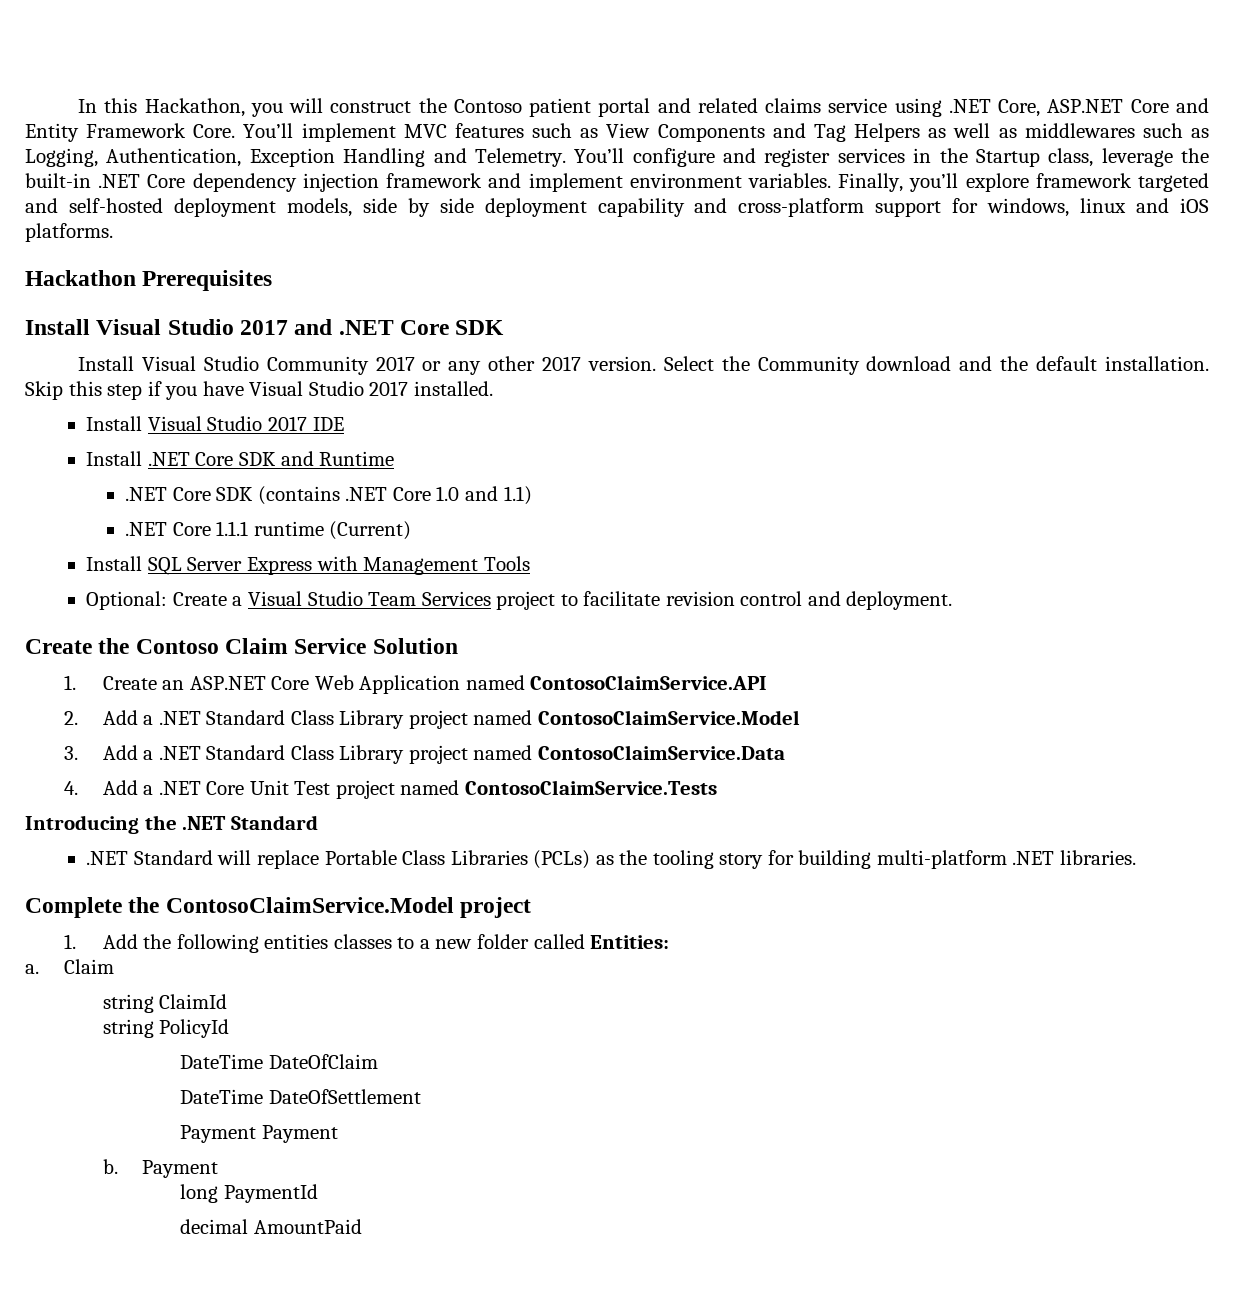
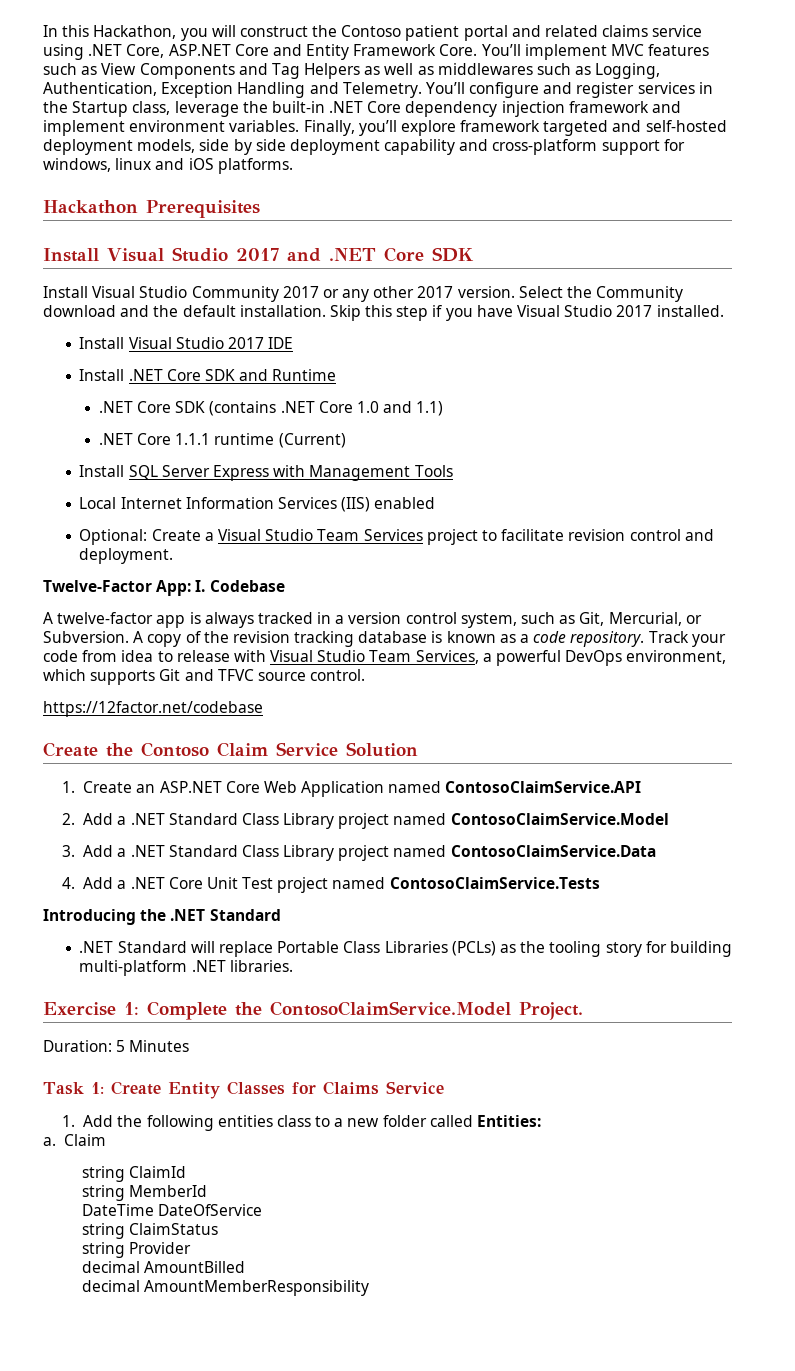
(530, 563) none -> [79,497,436,512] // Local Internet Information Services (IIS) enabled
(953, 600) none -> [43,580,285,596] [43,612,702,628] [43,631,726,647] [43,650,727,666] [43,669,366,685] [43,701,263,717] // Twelve-Factor App: I. Codebase // A twelve-factor app is always tracked in a version control system, such as Git, Mercurial, or Subversion. A copy of the revision tracking database is known as a code repository. Track your code from idea to release with Visual Studio Team Services, a powerful DevOps environment, which supports Git and TFVC source control. // https://12factor.net/codebase
(1136, 857) none -> [43,1002,139,1016] Exercise 1:
[460,897,532,918] project -> [519,1002,583,1020] [43,1040,190,1052] [43,1081,444,1099] Project. // Duration: 5 Minutes // Task 1: Create Entity Classes for Claims Service
[333,934,392,949] classes -> [276,1115,311,1127] class
[159,1019,230,1038] [180,1054,378,1069] [180,1089,421,1104] [180,1125,338,1143] [102,1159,218,1178] [180,1184,318,1203] [180,1219,362,1234] PolicyId // DateTime DateOfClaim // DateTime DateOfSettlement // Payment Payment // b. Payment // long PaymentId // decimal AmountPaid -> [129,1185,208,1197] [81,1204,263,1216] [81,1223,219,1239] [81,1242,192,1258] [81,1261,246,1273] [81,1280,370,1296] MemberId // DateTime DateOfService // string ClaimStatus // string Provider // decimal AmountBilled // decimal AmountMemberResponsibility

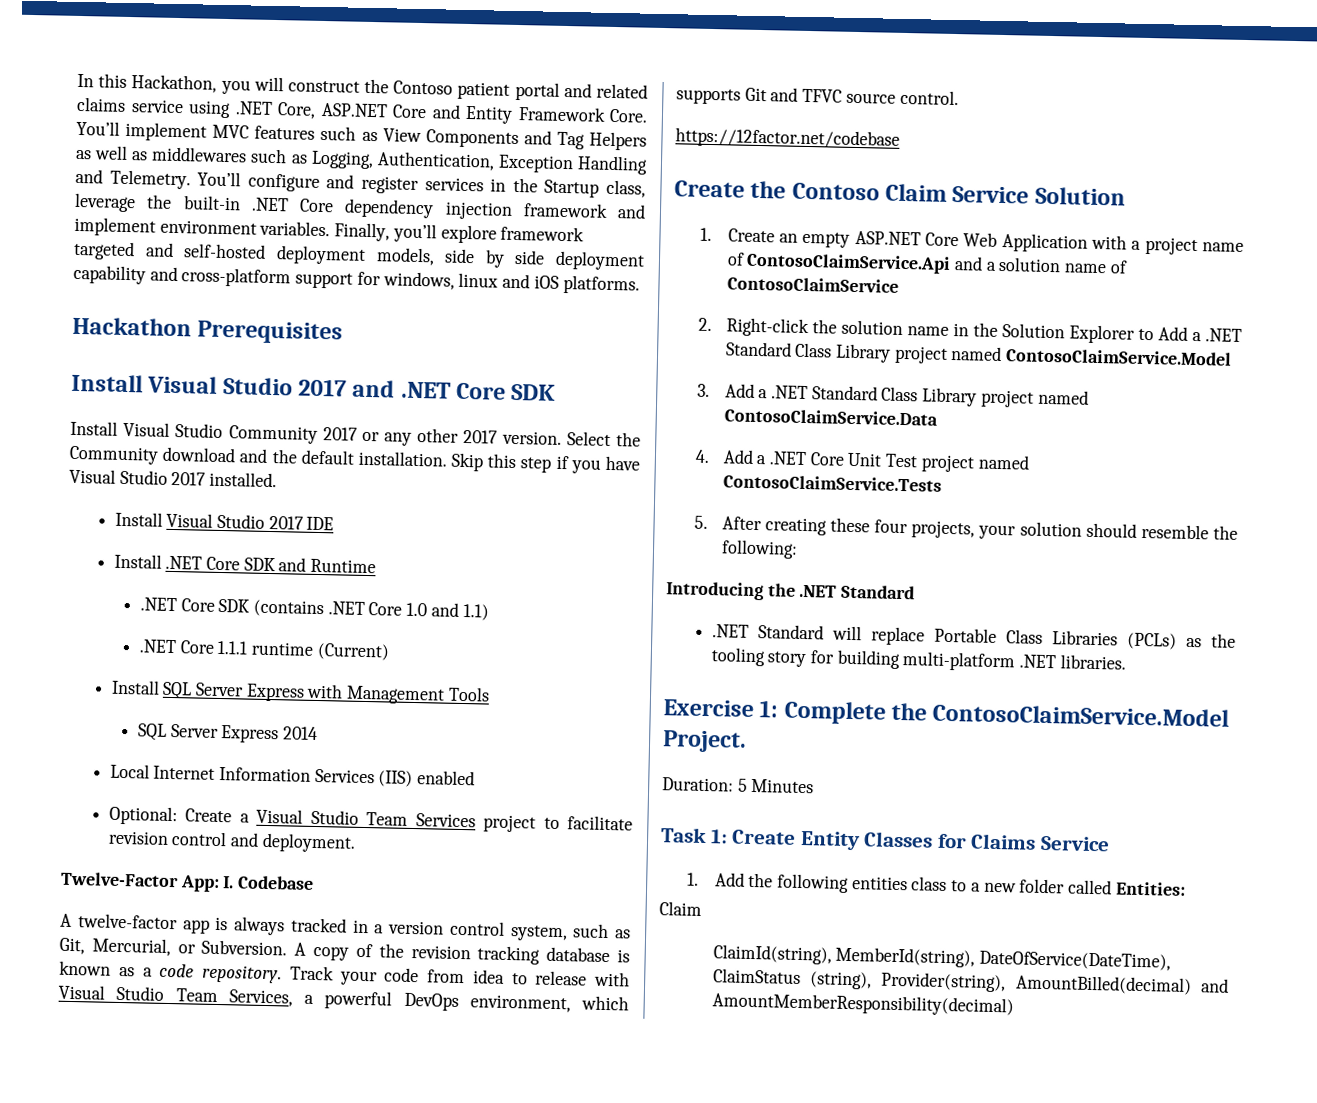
(453, 471) none -> [137,723,318,744] // SQL Server Express 2014
(156, 788) none -> [802,231,851,248] empty
[388,781,642,793] [62,813,76,825] named ContosoClaimService.API // 2. -> [1090,234,1244,256] [726,252,1128,274] [726,276,899,293] [698,317,1154,344] with a project name of ContosoClaimService.Api and a solution name of ContosoClaimService // 2. Right-click the solution name in the Solution Explorer to
(600, 883) none -> [694,515,1238,540] [720,539,798,559] // 5. After creating these four projects, your solution should resemble the following:
[43,1137,56,1146] a. -> (1186, 888) none
[81,1166,187,1182] [81,1185,208,1201] [81,1204,263,1216] [81,1223,219,1239] [81,1242,192,1258] [81,1261,246,1273] [81,1280,370,1296] string ClaimId // string MemberId // DateTime DateOfService // string ClaimStatus // string Provider // decimal AmountBilled // decimal AmountMemberResponsibility -> [712,944,1171,971] [712,968,1229,996] [711,992,1014,1017] ClaimId(string), MemberId(string), DateOfService(DateTime), ClaimStatus (string), Provider(string), AmountBilled(decimal) and AmountMemberResponsibility(decimal)

